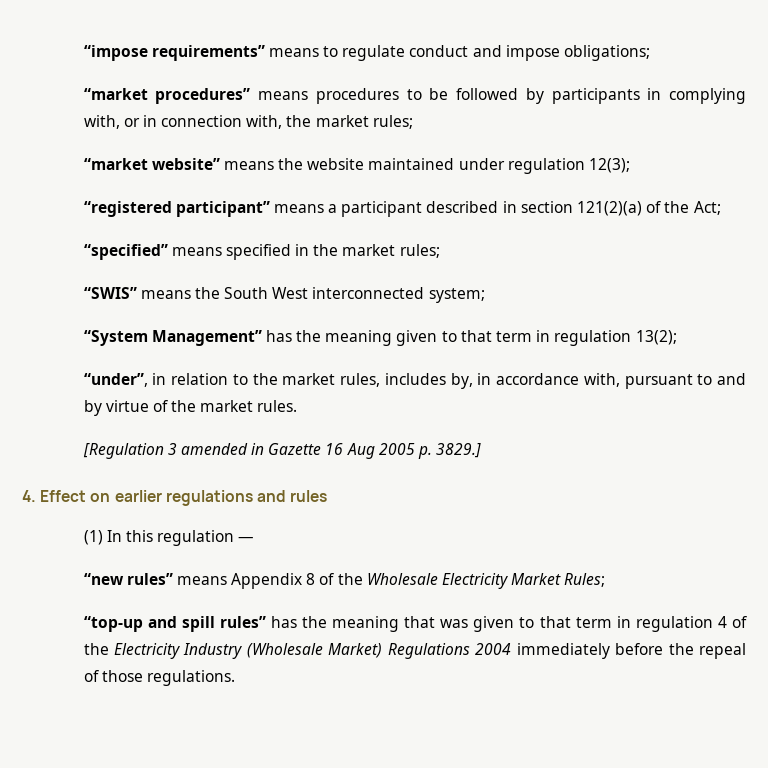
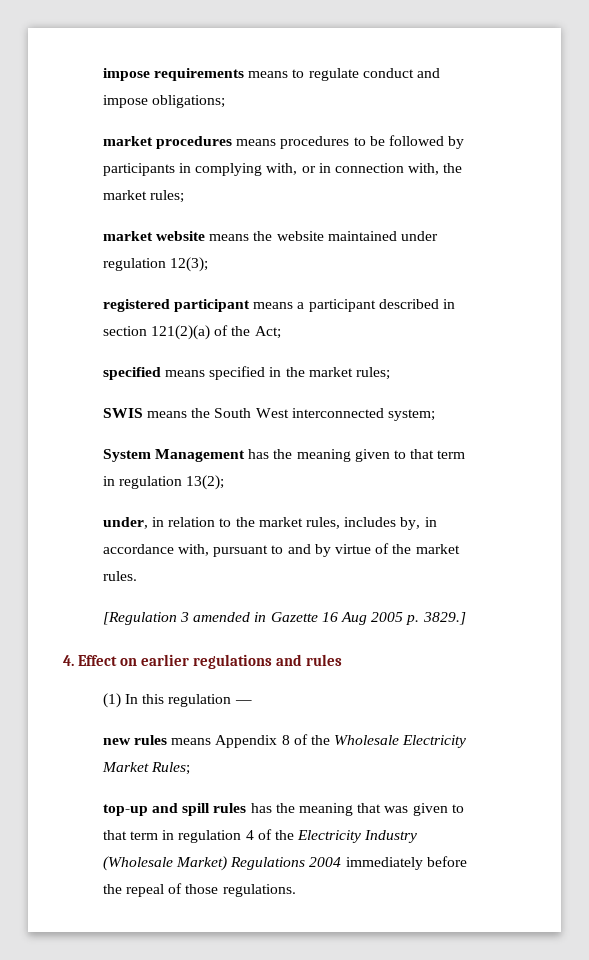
[83,45,265,61] “impose requirements” -> [102,68,245,81] impose requirements
[83,88,251,104] “market procedures” -> [102,136,233,149] market procedures
[83,158,220,170] “market website” -> [102,231,206,241] market website
[83,201,270,217] “registered participant” -> [102,299,251,312] registered participant
[83,244,168,260] “specified” -> [102,367,161,380] specified
[83,287,137,299] “SWIS” -> [102,408,143,418] SWIS
[83,330,262,346] “System Management” -> [102,449,246,462] System Management
[83,373,148,387] “under”, -> [102,517,148,529] under,
[83,573,173,585] “new rules” -> [102,735,168,745] new rules
[83,616,143,632] “top-up -> [102,804,148,816] top-up
[219,616,266,628] rules” -> [213,803,247,813] rules

